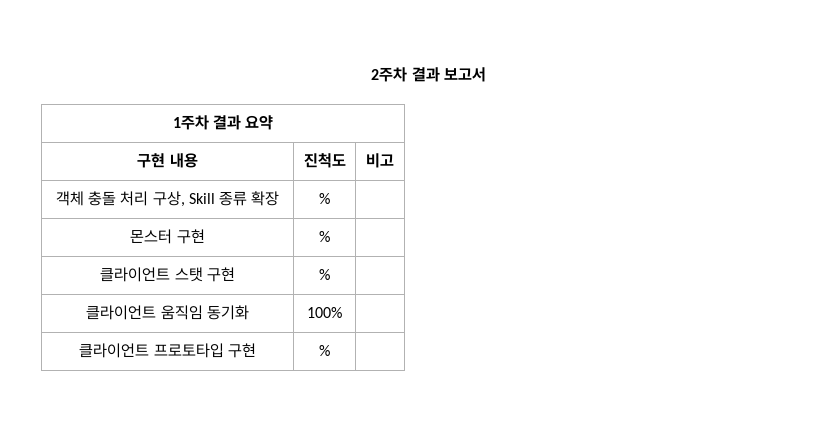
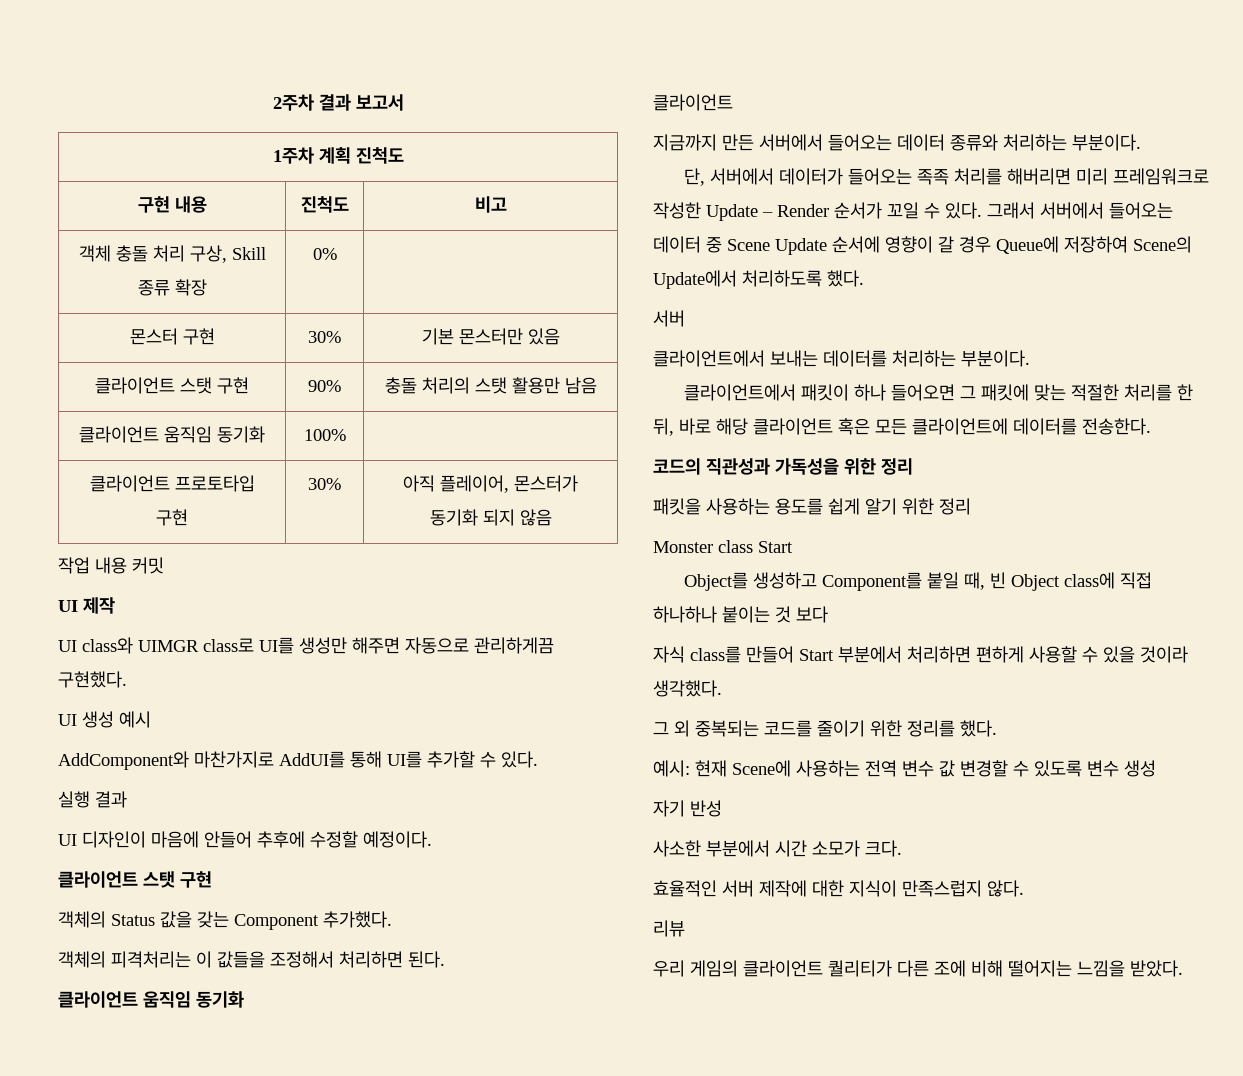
[213,115,274,130] 결과 요약 -> [318,147,404,164] 계획 진척도
[319,193,330,204] % -> [312,248,337,260] 0%
[319,231,330,242] % | -> [308,331,341,343] [421,328,560,345] 30% | 기본 몬스터만 있음
[319,269,330,280] % | -> [308,380,341,392] [384,377,597,394] 90% | 충돌 처리의 스탯 활용만 남음
[319,345,330,356] % | -> [308,478,341,490] [403,475,578,493] [429,509,552,526] [58,557,164,574] [58,597,115,614] [58,637,554,654] [58,671,127,688] [58,711,151,728] [58,751,538,770] [58,791,127,808] [58,831,432,848] [58,871,212,888] [58,911,392,930] [58,951,445,968] [58,991,244,1008] [653,94,733,111] [653,134,1141,151] [683,168,1209,186] [653,202,1173,221] [653,236,1192,255] [653,270,864,289] [653,310,685,327] [653,350,1030,367] [683,384,1193,401] [653,418,1151,436] [653,458,913,475] [653,498,971,515] [653,540,793,553] [683,572,1152,591] [653,606,828,623] [653,646,1188,663] [653,680,722,697] [653,720,997,737] [653,760,1156,777] [653,800,722,817] [653,840,902,857] [653,880,1024,897] [653,920,685,937] [653,960,1183,977] 30% | 아직 플레이어, 몬스터가 동기화 되지 않음 // 작업 내용 커밋 // UI 제작 // UI class와 UIMGR class로 UI를 생성만 해주면 자동으로 관리하게끔 구현했다. // UI 생성 예시 // AddComponent와 마찬가지로 AddUI를 통해 UI를 추가할 수 있다. // 실행 결과 // UI 디자인이 마음에 안들어 추후에 수정할 예정이다. // 클라이언트 스탯 구현 // 객체의 Status 값을 갖는 Component 추가했다. // 객체의 피격처리는 이 값들을 조정해서 처리하면 된다. // 클라이언트 움직임 동기화 // 클라이언트 // 지금까지 만든 서버에서 들어오는 데이터 종류와 처리하는 부분이다. // 단, 서버에서 데이터가 들어오는 족족 처리를 해버리면 미리 프레임워크로 작성한 Update – Render 순서가 꼬일 수 있다. 그래서 서버에서 들어오는 데이터 중 Scene Update 순서에 영향이 갈 경우 Queue에 저장하여 Scene의 Update에서 처리하도록 했다. // 서버 // 클라이언트에서 보내는 데이터를 처리하는 부분이다. // 클라이언트에서 패킷이 하나 들어오면 그 패킷에 맞는 적절한 처리를 한 뒤, 바로 해당 클라이언트 혹은 모든 클라이언트에 데이터를 전송한다. // 코드의 직관성과 가독성을 위한 정리 // 패킷을 사용하는 용도를 쉽게 알기 위한 정리 // Monster class Start // Object를 생성하고 Component를 붙일 때, 빈 Object class에 직접 하나하나 붙이는 것 보다 // 자식 class를 만들어 Start 부분에서 처리하면 편하게 사용할 수 있을 것이라 생각했다. // 그 외 중복되는 코드를 줄이기 위한 정리를 했다. // 예시: 현재 Scene에 사용하는 전역 변수 값 변경할 수 있도록 변수 생성 // 자기 반성 // 사소한 부분에서 시간 소모가 크다. // 효율적인 서버 제작에 대한 지식이 만족스럽지 않다. // 리뷰 // 우리 게임의 클라이언트 퀄리티가 다른 조에 비해 떨어지는 느낌을 받았다.

